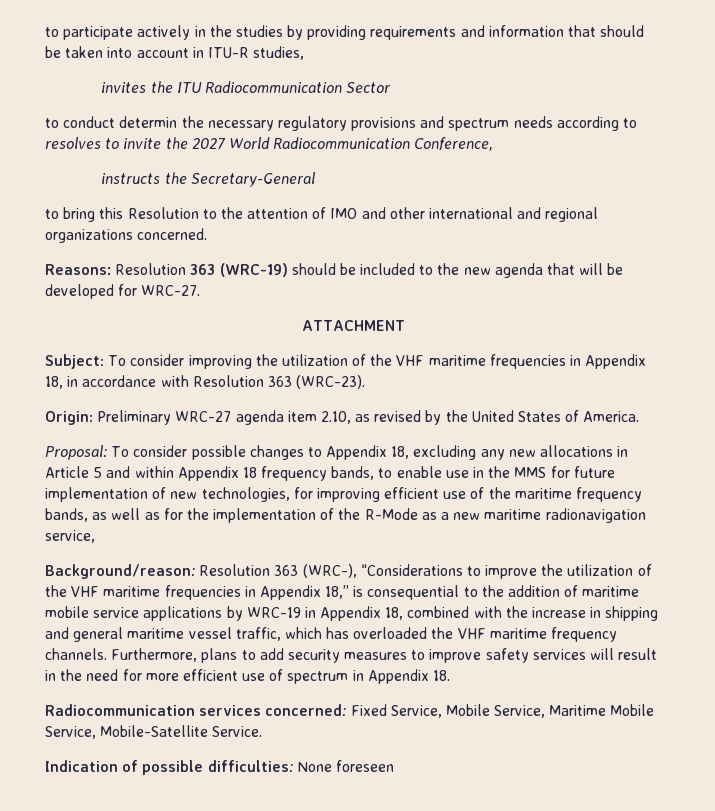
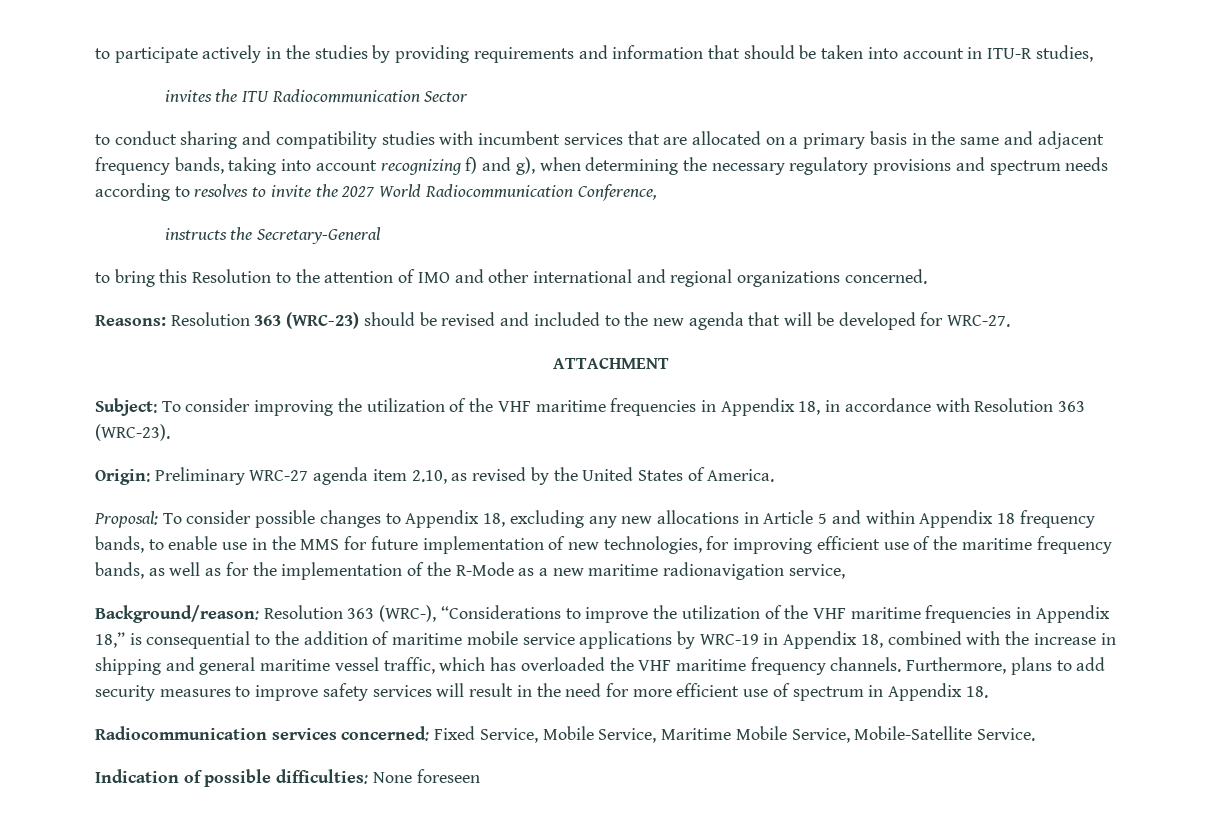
[119,116,178,128] determin -> [180,131,1104,149] [95,157,679,175] sharing and compatibility studies with incumbent services that are allocated on a primary basis in the same and adjacent frequency bands, taking into account recognizing f) and g), when determining
[219,263,356,277] (WRC-19) should be -> [286,312,530,329] (WRC-23) should be revised and

